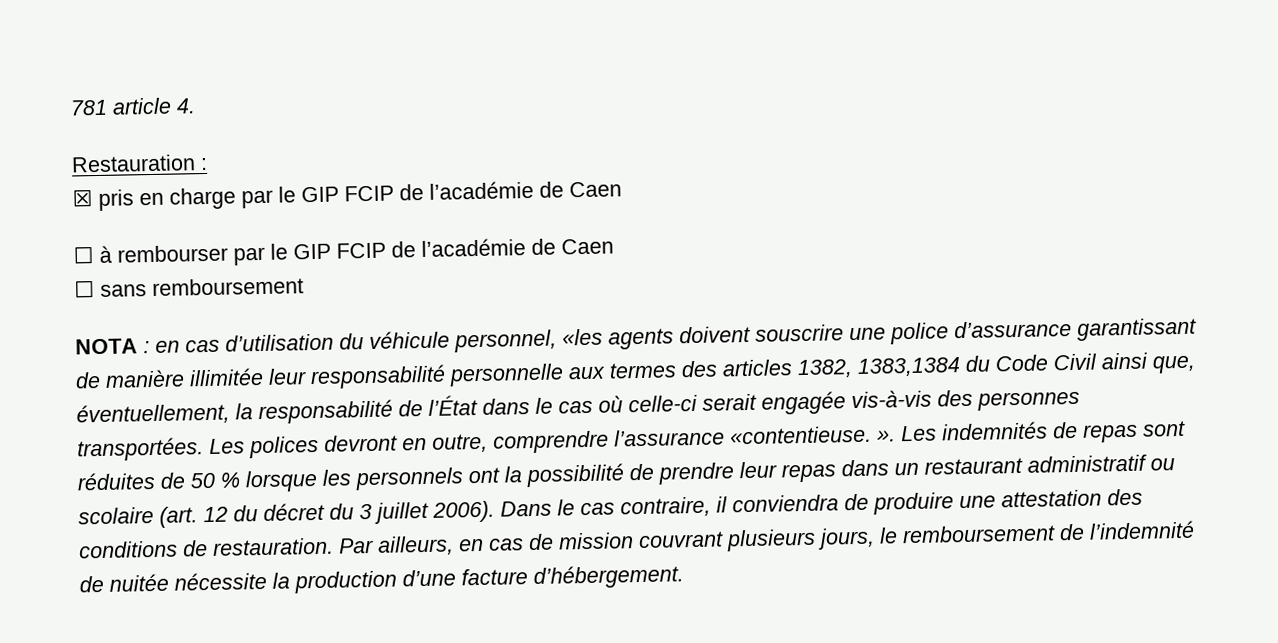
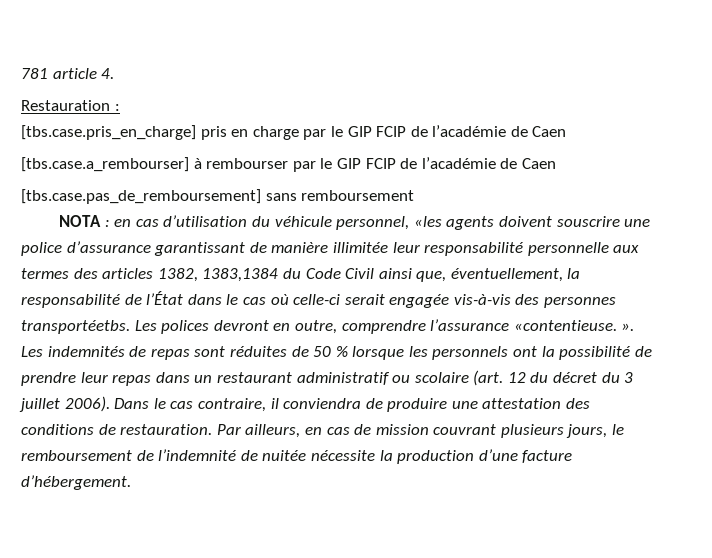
[72,189,93,207] ☒ -> [21,125,196,140] [tbs.case.pris_en_charge]
[73,246,94,264] ☐ -> [21,157,189,172] [tbs.case.a_rembourser]
[74,280,95,298] ☐ -> [21,189,261,204] [tbs.case.pas_de_remboursement]
[77,437,204,462] transportées. -> [21,320,130,334] transportéetbs.

